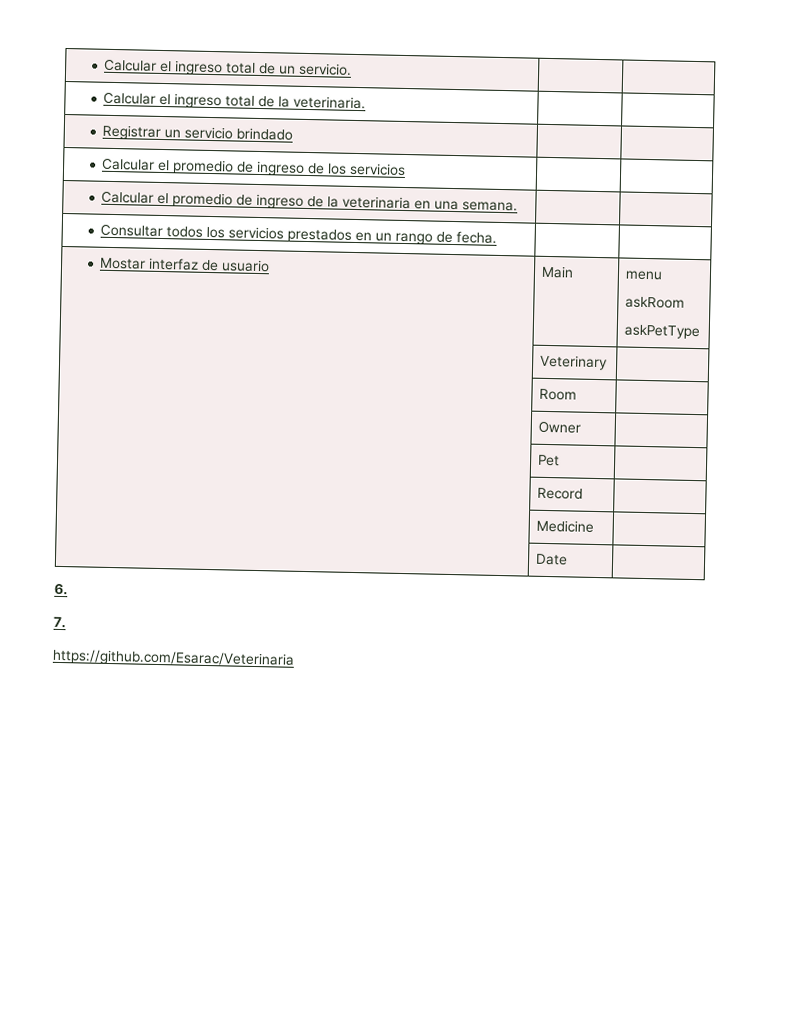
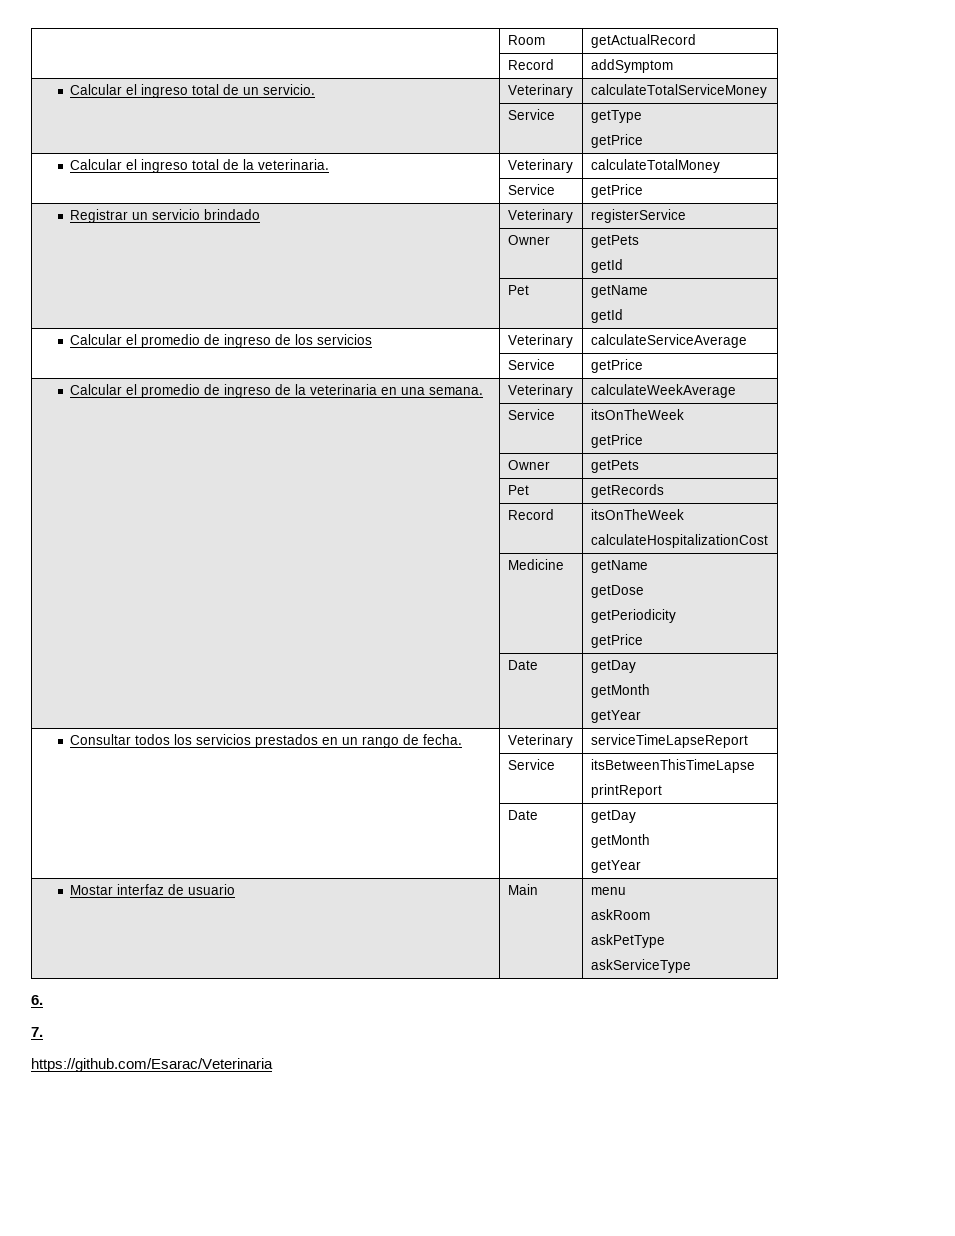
(104, 65) none -> [507,35,545,45] [590,34,696,48] [507,59,554,70] [590,59,673,73] | Room | getActualRecord // | Record | addSymptom //
(353, 69) | -> [507,84,573,98] [590,84,767,98] [507,109,555,120] [590,110,642,123] [590,134,643,148] Veterinary | calculateTotalServiceMoney // | Service | getType // getPrice
(367, 102) | -> [507,159,573,173] [590,159,720,173] [507,184,555,195] [590,184,643,198] Veterinary | calculateTotalMoney // | Service | getPrice
(294, 134) | -> [507,209,573,223] [590,209,686,223] [507,235,550,245] [590,235,639,248] [590,259,623,273] [507,285,529,295] [590,285,648,298] [590,309,623,323] Veterinary | registerService // | Owner | getPets // getId // | Pet | getName // getId
(407, 169) | -> [507,334,573,348] [590,334,747,348] [507,359,555,370] [590,359,643,373] Veterinary | calculateServiceAverage // | Service | getPrice
(519, 206) | -> [507,384,573,398] [590,384,736,398] [507,409,555,420] [590,409,684,420] [590,434,643,448] [507,460,550,470] [590,460,639,473] [507,485,529,495] [590,484,664,498] [507,509,554,520] [590,509,684,520] [590,534,768,548] [507,559,564,570] [590,560,648,573] [590,585,644,598] [590,609,676,623] [590,634,643,648] [507,660,538,670] [590,660,636,673] [590,684,650,698] [590,710,641,723] Veterinary | calculateWeekAverage // | Service | itsOnTheWeek // getPrice // | Owner | getPets // | Pet | getRecords // | Record | itsOnTheWeek // calculateHospitalizationCost // | Medicine | getName // getDose // getPeriodicity // getPrice // | Date | getDay // getMonth // getYear
(498, 237) | -> [507,734,573,748] [590,734,748,748] [507,759,555,770] [590,759,755,773] [590,784,662,798] [507,810,538,820] [590,810,636,823] [590,834,650,848] [590,860,641,873] Veterinary | serviceTimeLapseReport // | Service | itsBetweenThisTimeLapse // printReport // | Date | getDay // getMonth // getYear
[540,354,609,371] [539,388,578,401] [538,420,582,434] [538,454,561,467] [537,487,584,500] [536,519,595,533] [535,553,569,566] // | Veterinary | // | Room | // | Owner | // | Pet | // | Record | // | Medicine | // | Date | -> [590,959,691,973] // askServiceType

